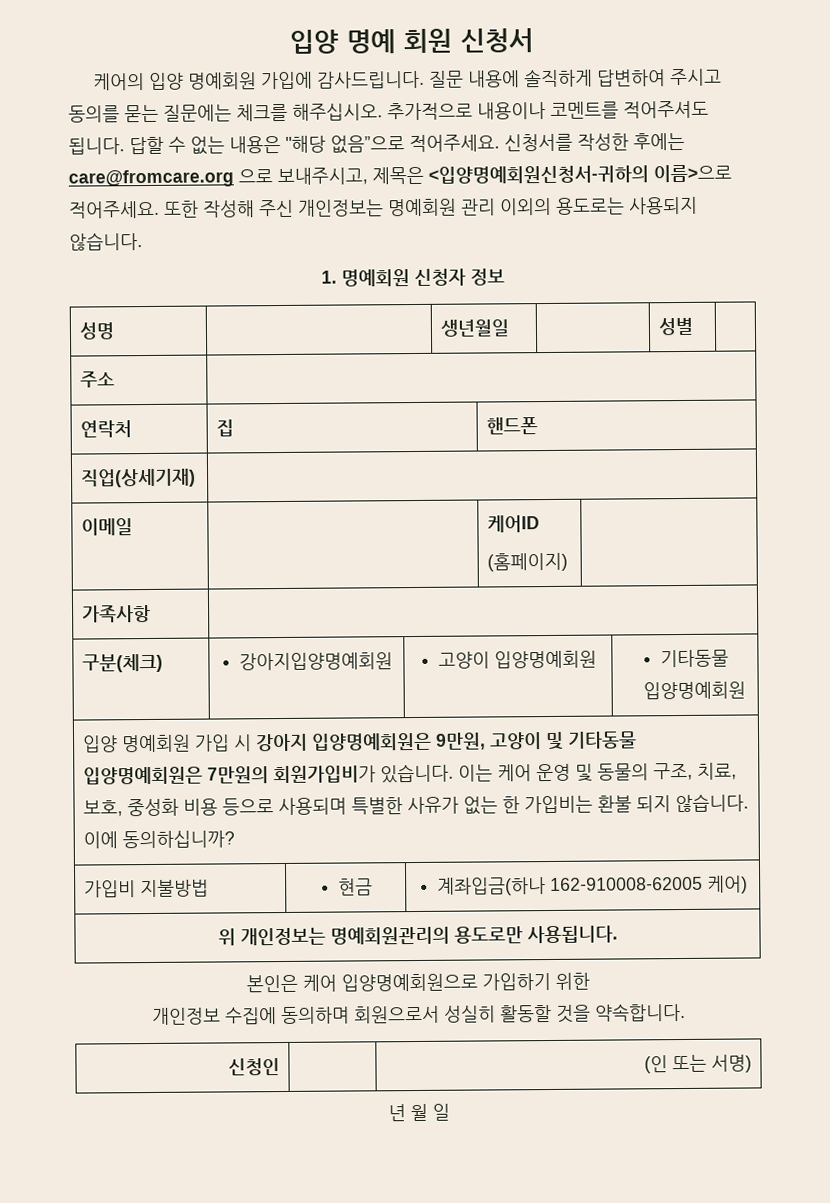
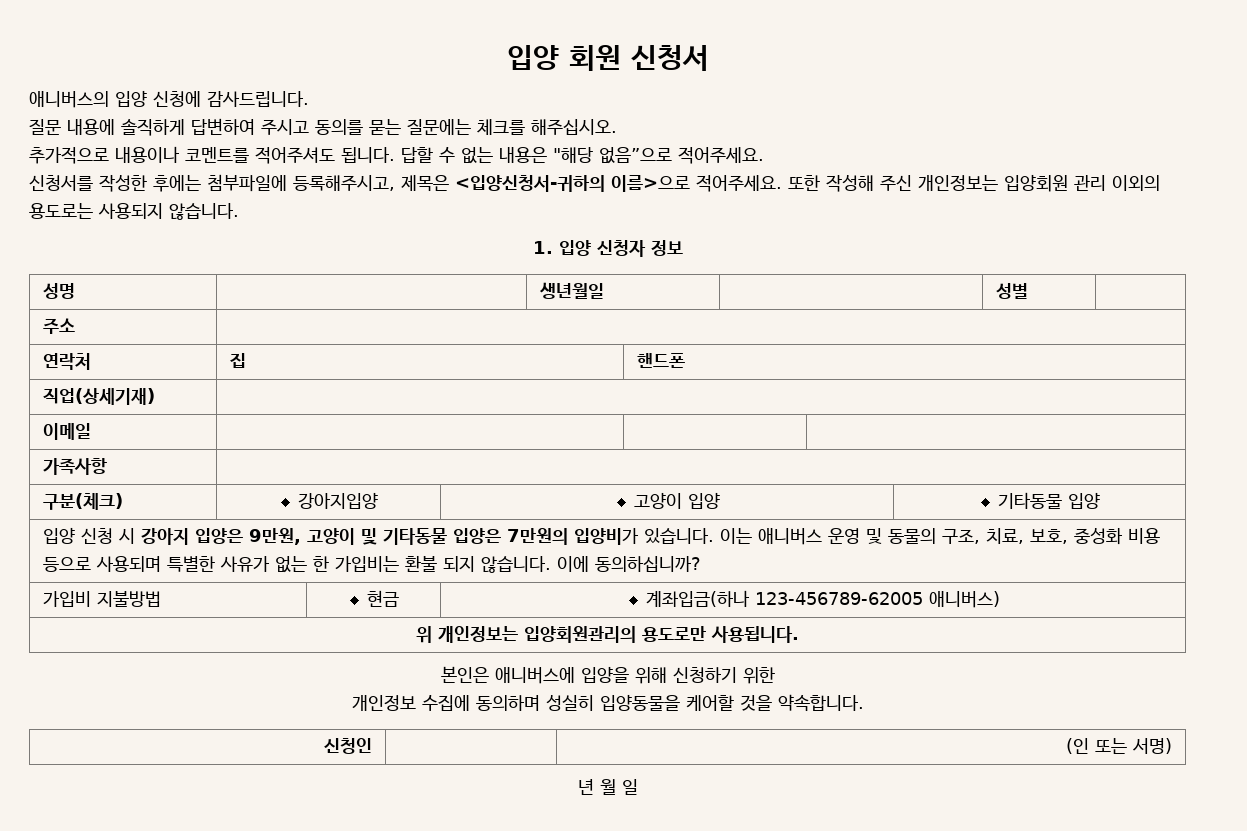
[288,29,395,54] 입양 명예 -> [506,45,559,70] 입양
[92,71,313,91] 케어의 입양 명예회원 가입에 -> [29,90,201,108] 애니버스의 입양 신청에
(425, 79) none -> (309, 99) //
(383, 112) none -> (617, 127) //
(500, 143) none -> (764, 155) //
[68,165,649,188] care@fromcare.org 으로 보내주시고, 제목은 <입양명예회원신청서-귀하의 -> [207,174,605,192] 첨부파일에 등록해주시고, 제목은 <입양신청서-귀하의
[387,198,457,217] 명예회원 -> [1004,174,1068,192] 입양회원
[340,269,410,287] 명예회원 -> [558,240,591,256] 입양
[487,515,541,533] [487,552,569,572] 케어ID // (홈페이지) -> (91, 431) none
[239,652,394,671] [438,650,598,669] [660,649,730,668] [643,681,747,700] [82,734,231,753] 강아지입양명예회원 | 고양이 입양명예회원 | 기타동물 입양명예회원 // 입양 명예회원 가입 -> [298,492,379,509] [633,492,720,509] [998,492,1101,509] [42,527,113,544] 강아지입양 | 고양이 입양 | 기타동물 입양 // 입양 신청
[311,732,433,751] 입양명예회원은 -> [194,528,243,544] 입양은
[83,765,377,785] 입양명예회원은 7만원의 회원가입비가 -> [452,528,639,545] 입양은 7만원의 입양비가
[497,764,533,782] 케어 -> [757,528,822,545] 애니버스
[550,875,749,894] 162-910008-62005 케어) -> [754,591,1000,608] 123-456789-62005 애니버스)
[329,926,450,945] 명예회원관리의 -> [524,626,636,643] 입양회원관리의
[301,972,551,992] 케어 입양명예회원으로 가입하기 -> [494,666,737,684] 애니버스에 입양을 위해 신청하기
[353,1004,552,1024] 회원으로서 성실히 활동할 -> [545,694,734,711] 성실히 입양동물을 케어할

